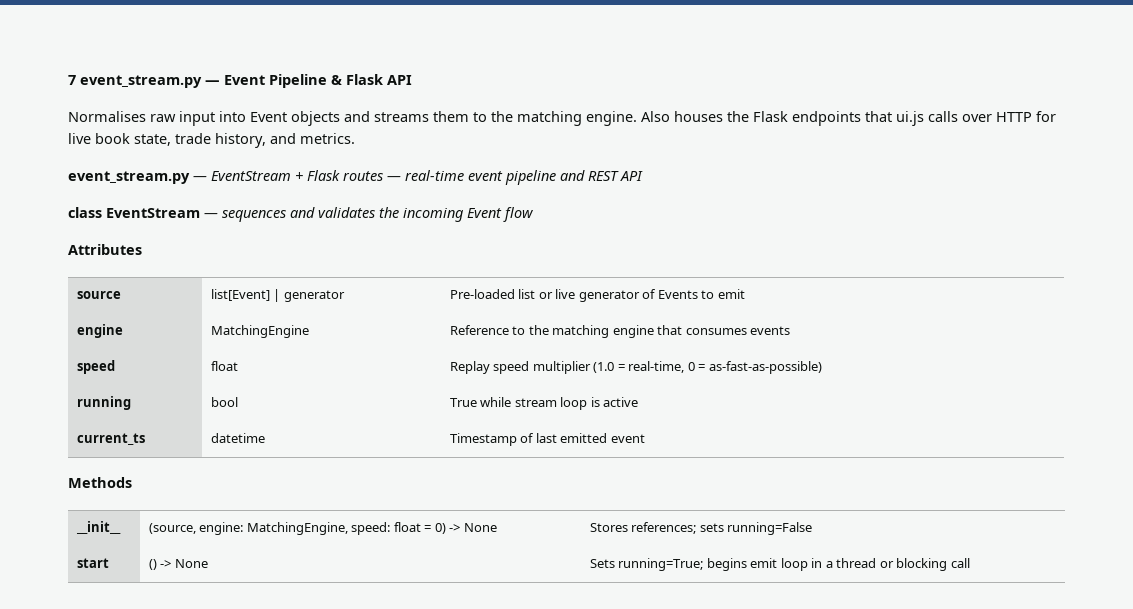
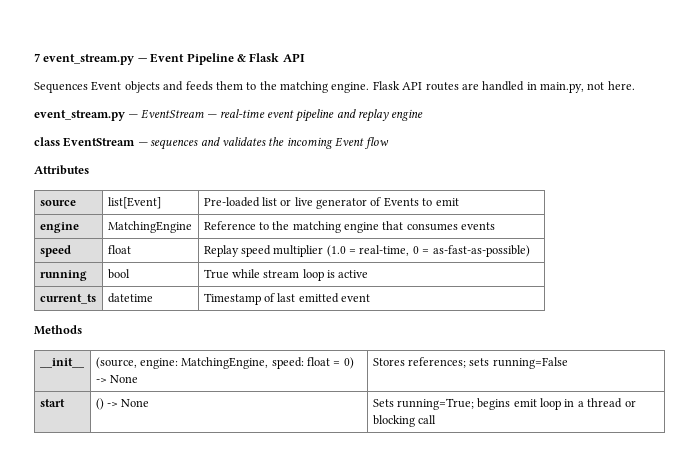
[68,111,246,126] Normalises raw input into -> [34,82,88,93] Sequences
[374,112,429,122] streams -> [185,81,213,91] feeds
[641,111,1056,126] [68,133,355,148] Also houses the Flask endpoints that ui.js calls over HTTP for live book state, trade history, and metrics. -> [372,81,635,93] Flask API routes are handled in main.py, not here.
[295,170,383,181] + Flask routes -> (204, 114) none
[588,171,643,181] REST API -> [358,109,424,122] replay engine
[273,289,345,302] | generator -> (161, 203) none

